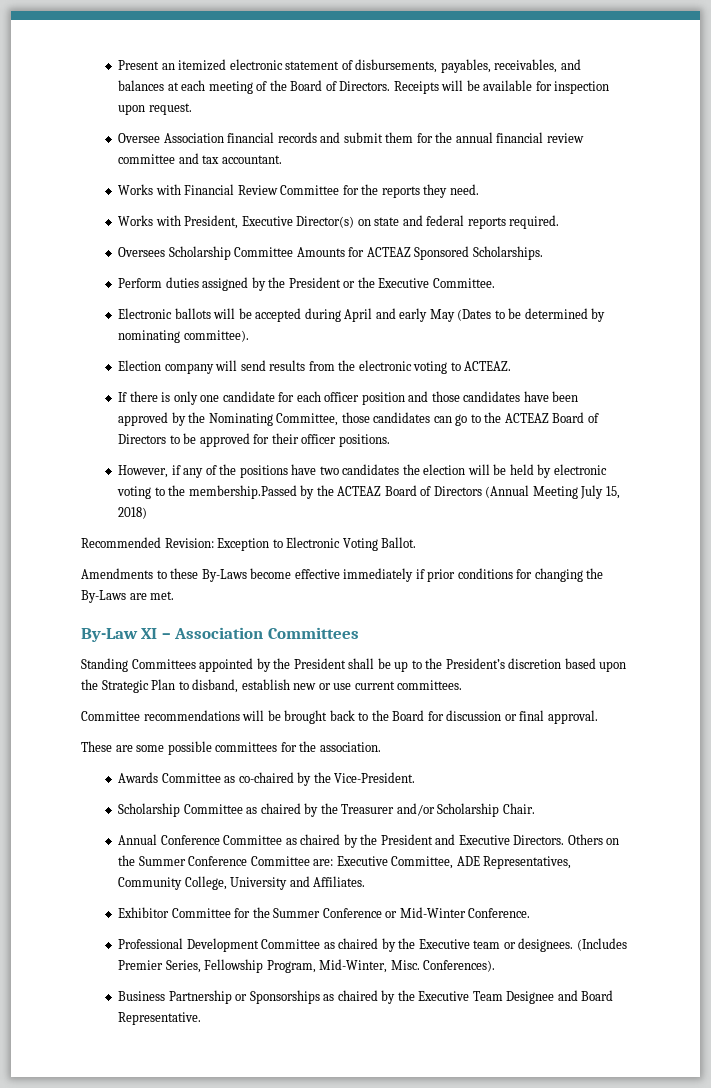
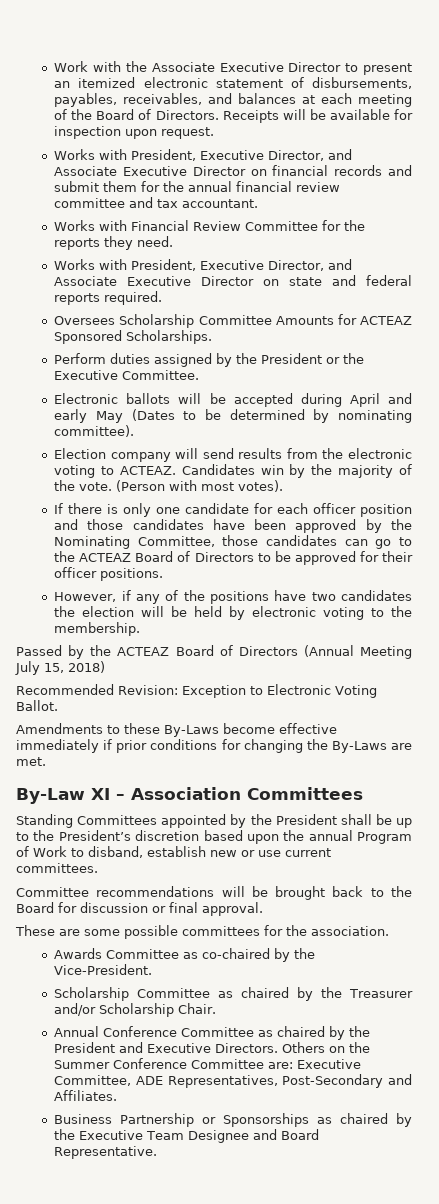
[118,60,160,70] Present -> [54,61,412,75] Work with the Associate Executive Director to present
[118,133,224,143] Oversee Association -> [54,149,353,161] [54,166,267,176] Works with President, Executive Director, and Associate Executive Director on
[296,216,355,228] Director(s) -> [268,259,353,271] [54,276,255,286] Director, and Associate Executive Director
(512, 366) none -> [181,464,412,478] [54,480,284,492] Candidates win by the majority of the vote. (Person with most votes).
[188,485,297,499] membership.Passed -> [54,622,141,636] [16,645,62,656] membership. // Passed
[101,679,176,693] Strategic Plan -> [308,830,412,844] [16,846,67,857] annual Program of Work
[118,876,288,890] Community College, University -> [282,1074,384,1088] Post-Secondary
[118,907,531,918] [118,938,627,952] [118,959,496,973] // Exhibitor Committee for the Summer Conference or Mid-Winter Conference. // Professional Development Committee as chaired by the Executive team or designees. (Includes Premier Series, Fellowship Program, Mid-Winter, Misc. Conferences). -> (118, 1095) none

